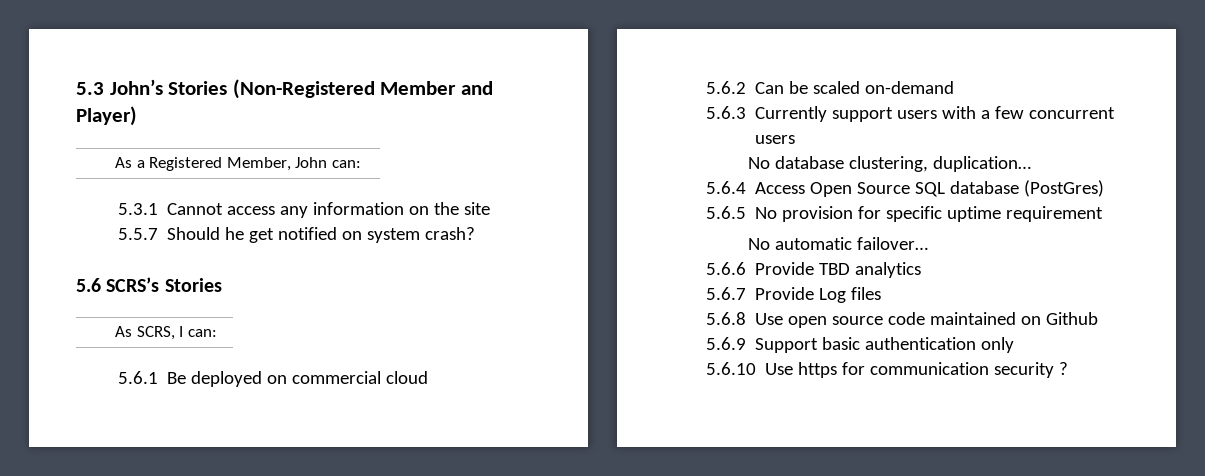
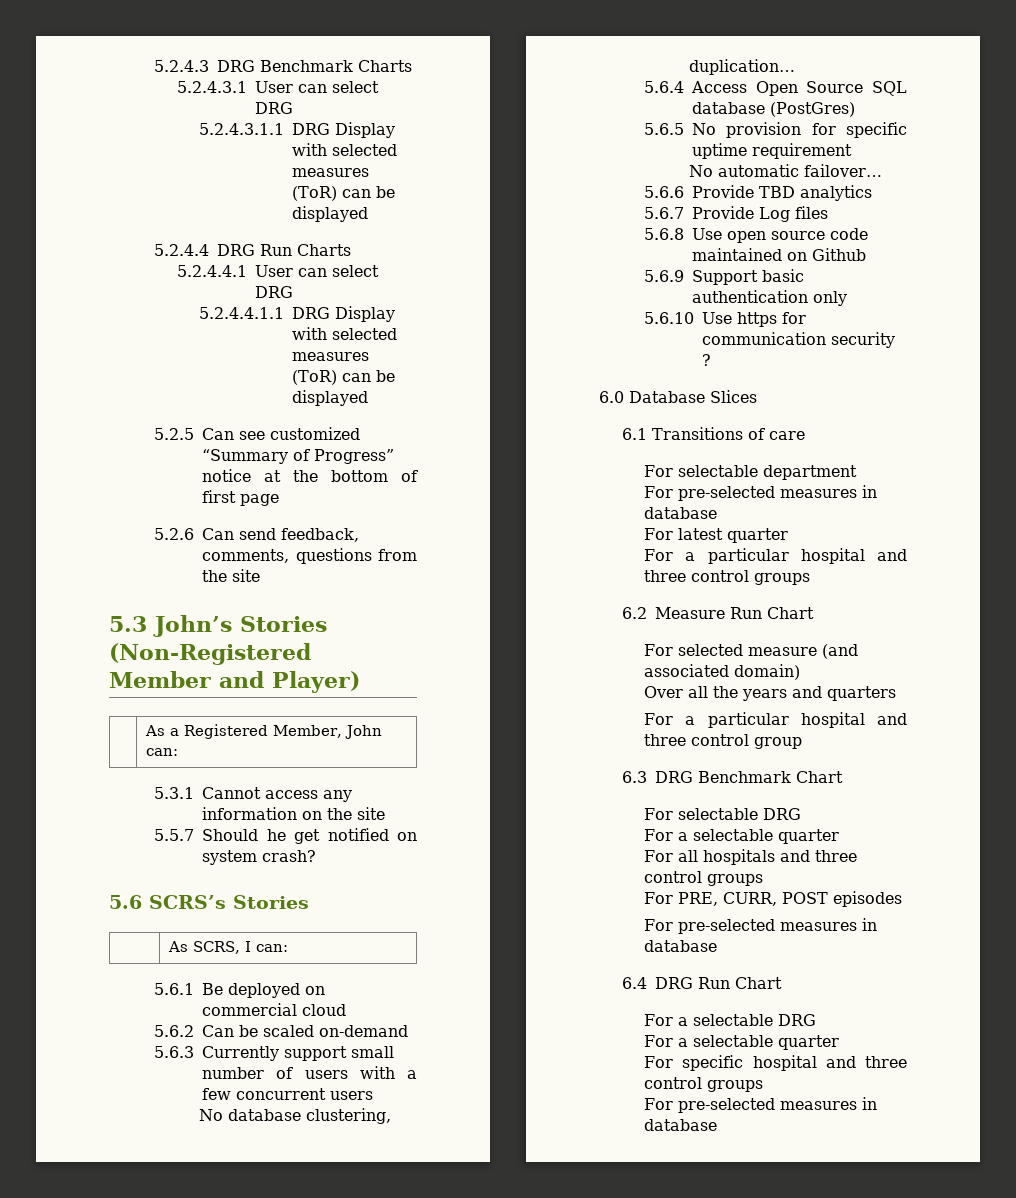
(76, 88) none -> [154,60,413,72] [176,81,379,93] [254,102,293,114] [199,122,396,138] [292,143,398,156] [292,168,370,177] [292,186,396,201] [292,206,369,222] [154,244,352,256] [176,265,379,277] [254,286,293,298] [199,306,396,322] [292,327,398,340] [292,352,370,361] [292,370,396,385] [292,390,369,406] [154,427,361,440] [202,449,395,464] [202,469,418,482] [202,490,280,506] [154,528,360,542] [202,548,417,564] [202,569,261,582] 5.2.4.3 DRG Benchmark Charts // 5.2.4.3.1 User can select DRG // 5.2.4.3.1.1 DRG Display with selected measures (ToR) can be displayed // 5.2.4.4 DRG Run Charts // 5.2.4.4.1 User can select DRG // 5.2.4.4.1.1 DRG Display with selected measures (ToR) can be displayed // 5.2.5 Can see customized “Summary of Progress” notice at the bottom of first page // 5.2.6 Can send feedback, comments, questions from the site //
(894, 114) none -> [351,1046,395,1058] [202,1067,294,1079] small number of
(1069, 368) none -> [599,390,757,403] [621,427,805,440] [644,465,857,480] [644,485,877,501] [644,507,718,519] [644,528,788,543] [644,548,907,564] [644,570,811,585] [621,607,814,619] [644,644,858,659] [644,664,801,680] [644,686,897,701] [644,712,907,728] [644,734,803,749] [621,771,843,783] [644,808,801,820] [644,829,839,844] [644,849,857,865] [644,871,764,886] [644,891,902,907] [644,918,877,934] [644,940,718,952] [621,977,782,989] [644,1014,816,1026] [644,1035,839,1050] [644,1055,907,1071] [644,1077,764,1092] [644,1097,877,1113] [644,1119,718,1131] // 6.0 Database Slices // 6.1 Transitions of care // For selectable department // For pre-selected measures in database // For latest quarter // For a particular hospital and three control groups // 6.2 Measure Run Chart // For selected measure (and associated domain) // Over all the years and quarters // For a particular hospital and three control group // 6.3 DRG Benchmark Chart // For selectable DRG // For a selectable quarter // For all hospitals and three control groups // For PRE, CURR, POST episodes // For pre-selected measures in database // 6.4 DRG Run Chart // For a selectable DRG // For a selectable quarter // For specific hospital and three control groups // For pre-selected measures in database

